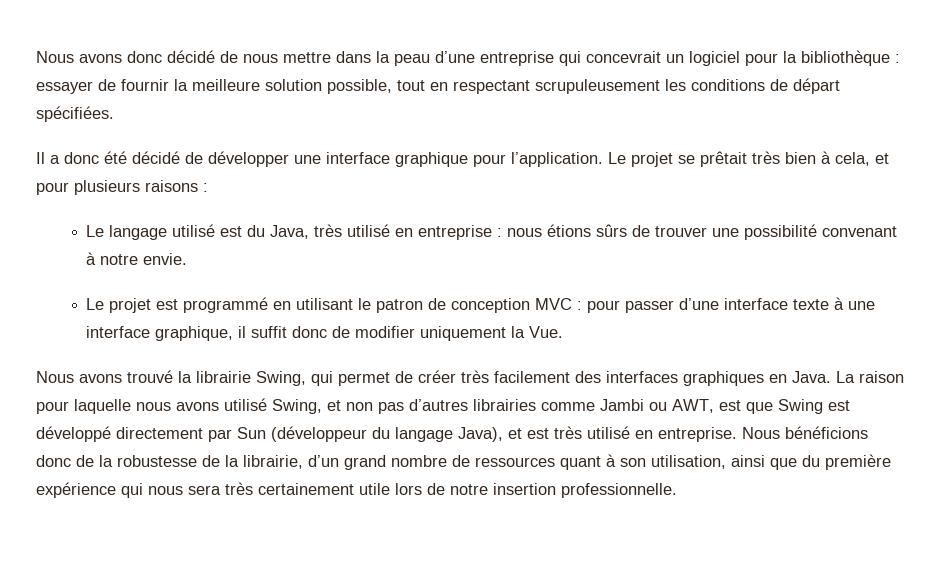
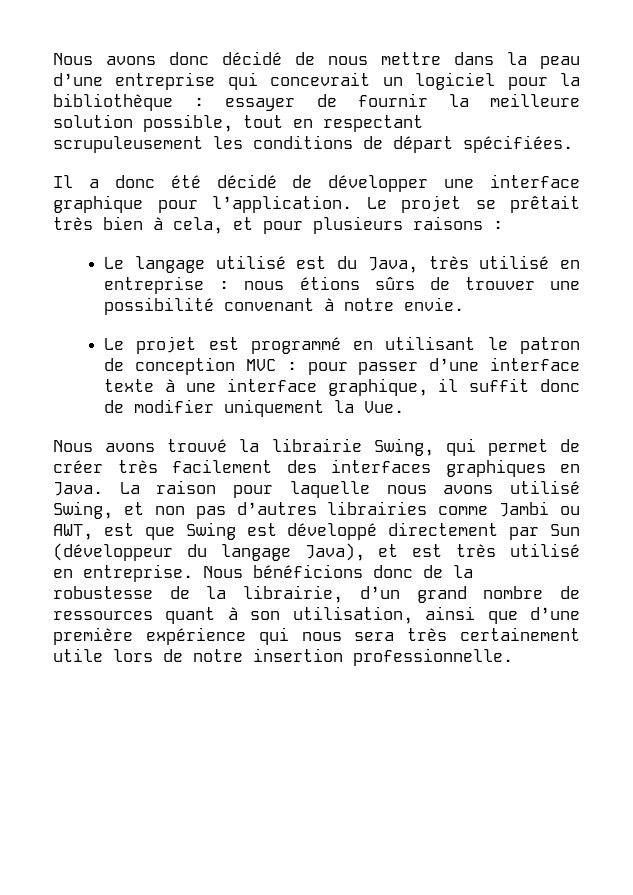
[802,455,820,467] du -> [530,607,580,620] d’une

